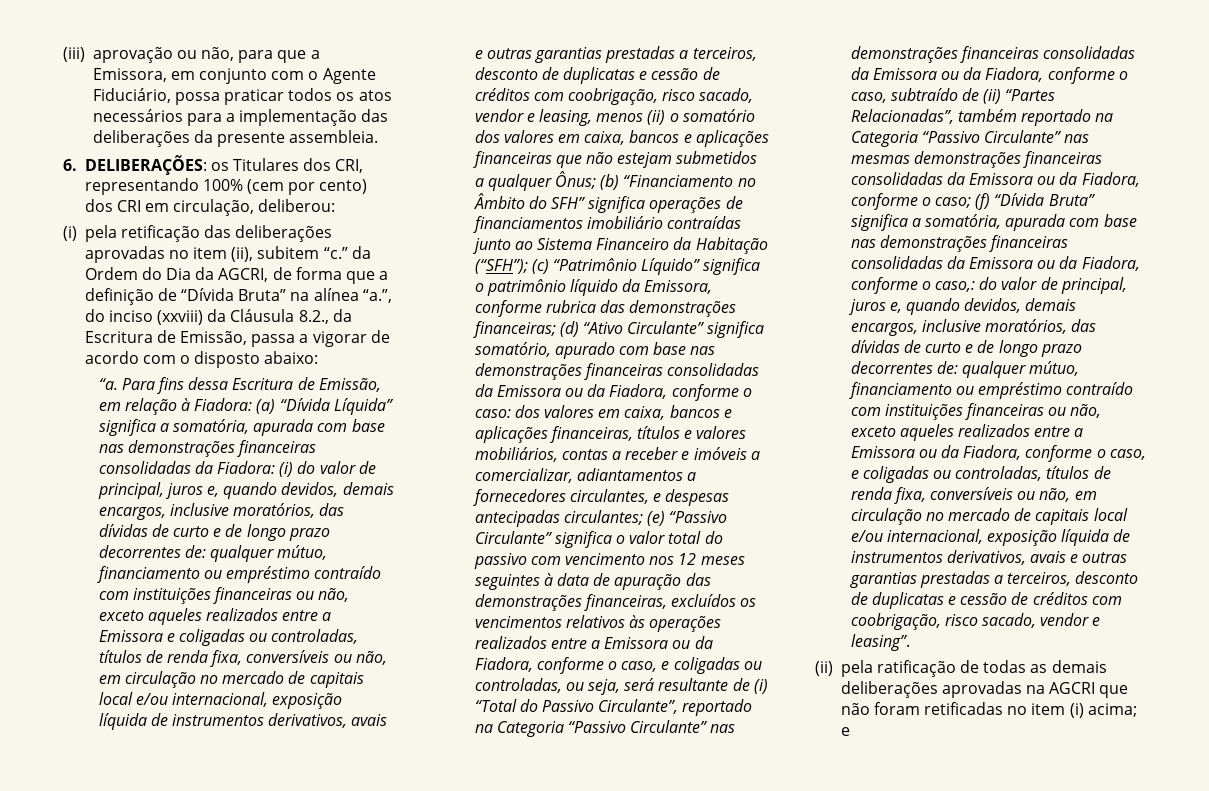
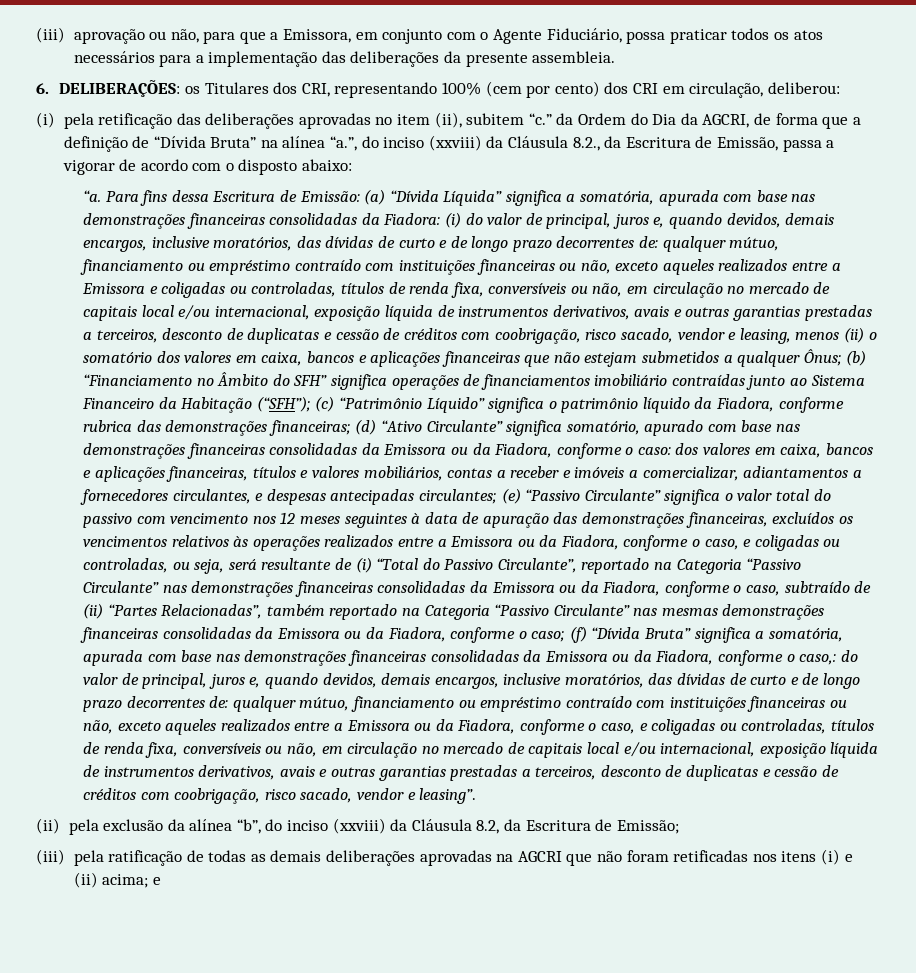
[318,378,381,392] [98,398,253,415] Emissão, em relação à Fiadora: -> [299,191,360,202] Emissão:
[644,280,713,294] Emissora, -> [716,397,775,412] Fiadora,
(873, 668) none -> [103,818,679,834] [36,849,104,866] exclusão da alínea “b”, do inciso (xxviii) da Cláusula 8.2, da Escritura de Emissão; // (iii) pela
[1007,703,1084,718] no item (i) -> [752,849,853,865] [73,872,98,888] nos itens (i) e (ii)

